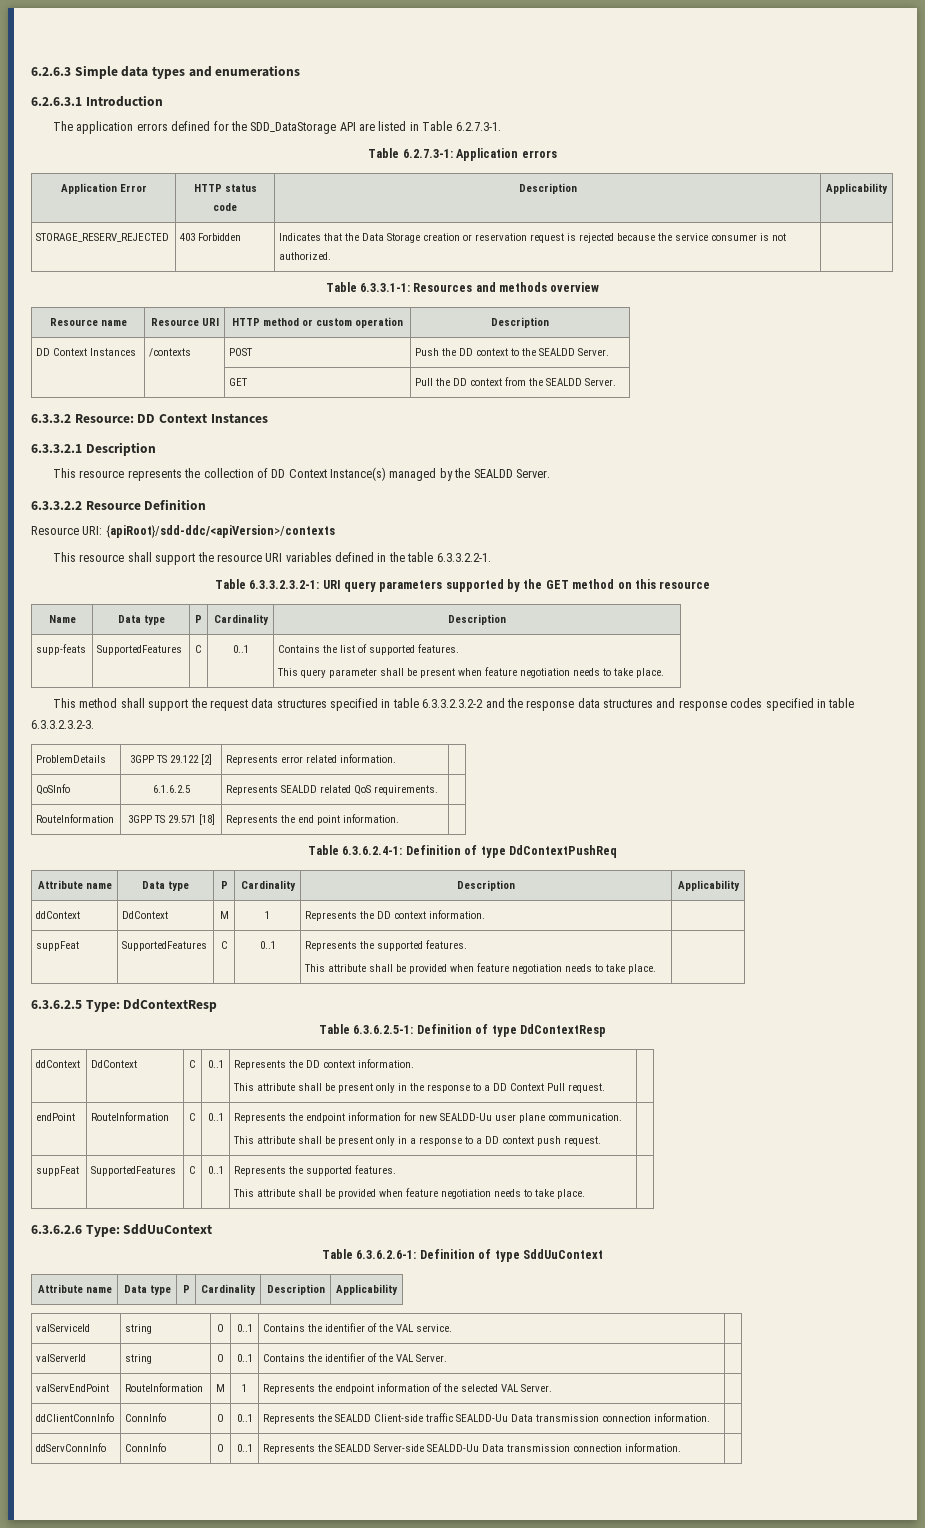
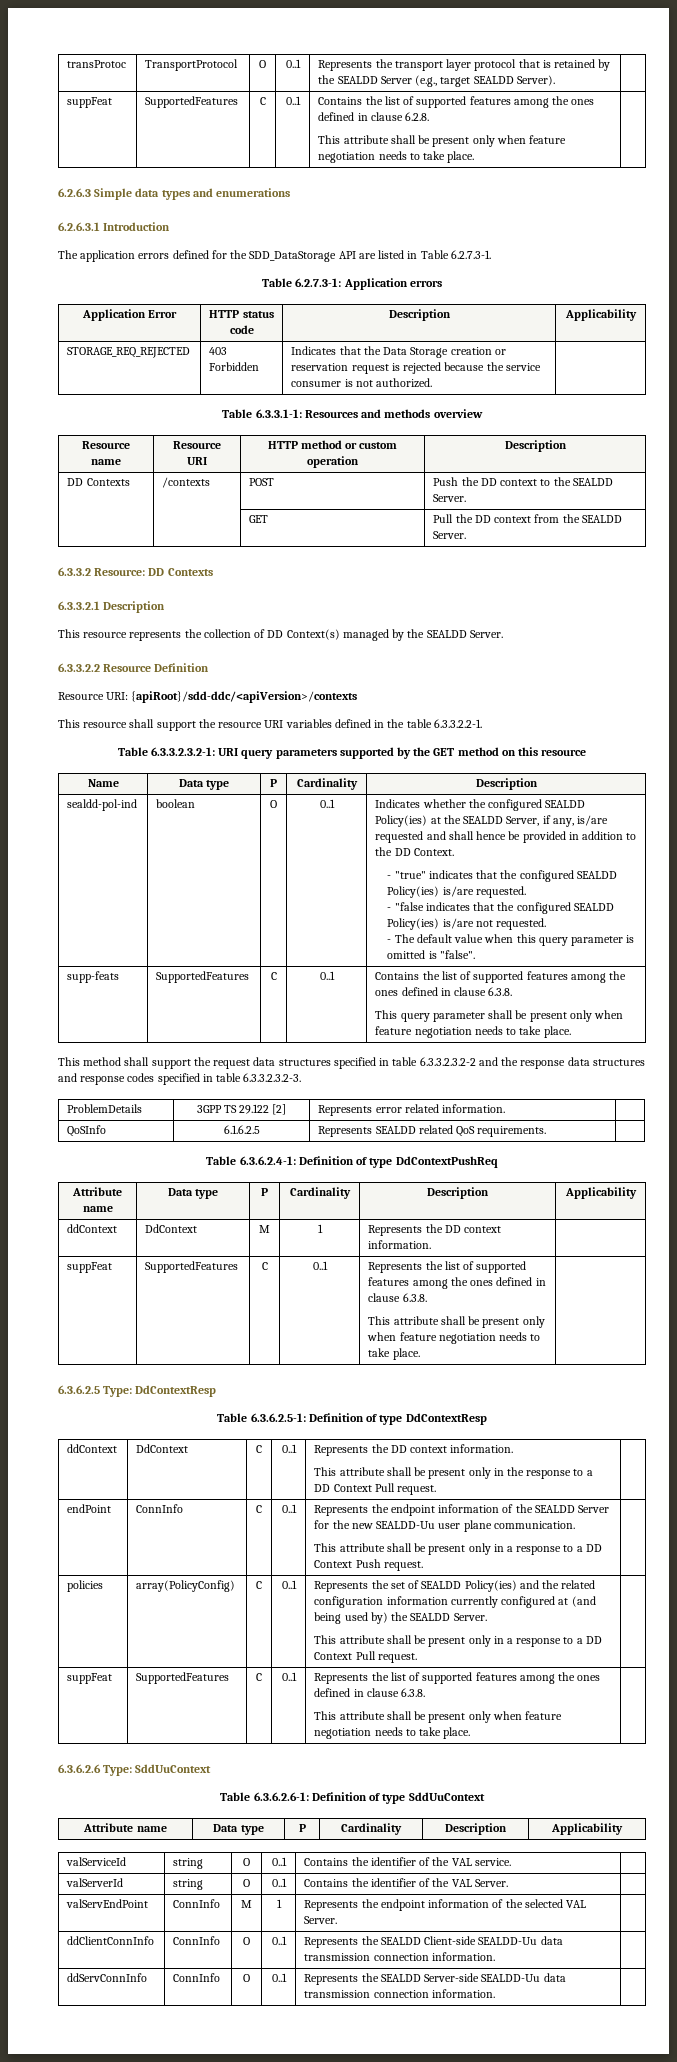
(31, 71) none -> [67,60,127,68] [145,59,239,71] [259,60,266,68] [285,59,301,68] [318,59,611,71] [318,75,555,87] [67,97,113,108] [145,96,239,108] [259,97,266,105] [285,96,301,105] [318,96,595,108] [318,112,430,121] [318,135,566,147] [318,151,475,163] transProtoc | TransportProtocol | O | 0..1 | Represents the transport layer protocol that is retained by the SEALDD Server (e.g., target SEALDD Server). | // suppFeat | SupportedFeatures | C | 0..1 | Contains the list of supported features among the ones defined in clause 6.2.8. // This attribute shall be present only when feature negotiation needs to take place. | //
[36,233,170,242] STORAGE_RESERV_REJECTED -> [67,347,191,358] STORAGE_REQ_REJECTED
[53,348,137,356] Context Instances -> [86,478,130,486] Contexts
[158,413,268,424] Context Instances -> [167,568,213,576] Contexts
[288,467,387,481] Context Instance(s) -> [286,629,340,640] Context(s)
(506, 619) none -> [67,799,138,811] [156,799,196,808] [270,800,277,808] [319,799,335,808] [375,799,586,811] [375,815,608,827] [375,831,637,843] [375,847,454,856] [387,870,617,882] [387,886,526,898] [387,902,614,914] [387,918,547,930] [387,934,635,946] [387,950,475,959] // sealdd-pol-ind | boolean | O | 0..1 | Indicates whether the configured SEALDD Policy(ies) at the SEALDD Server, if any, is/are requested and shall hence be provided in addition to the DD Context. // - "true" indicates that the configured SEALDD Policy(ies) is/are requested. // - "false indicates that the configured SEALDD Policy(ies) is/are not requested. // - The default value when this query parameter is omitted is "false".
[418,644,460,653] features. -> [526,971,626,983] [375,987,513,996] features among the ones defined in clause 6.3.8.
(456, 673) none -> [569,1010,592,1022] only
[36,814,115,823] [127,814,215,825] [226,814,400,825] // RouteInformation | 3GPP TS 29.571 [18] | Represents the end point information. | -> (547, 1131) none
[377,940,468,951] [304,964,448,974] supported features. // This attribute shall be provided -> [444,1261,527,1273] [368,1277,546,1289] [368,1293,427,1302] [368,1316,545,1328] list of supported features among the ones defined in clause 6.3.8. // This attribute shall be present only
[91,1112,170,1121] RouteInformation -> [136,1504,184,1513] ConnInfo
[404,1112,417,1121] for -> [502,1504,609,1513] [314,1520,350,1529] of the SEALDD Server for the
[502,1136,562,1146] context push -> [314,1559,423,1571] [67,1580,104,1592] [136,1580,236,1592] [256,1581,262,1589] [281,1580,297,1589] [314,1580,596,1592] [314,1596,596,1608] [314,1612,487,1624] [314,1635,602,1647] [314,1651,376,1660] Context Push request. | // policies | array(PolicyConfig) | C | 0..1 | Represents the set of SEALDD Policy(ies) and the related configuration information currently configured at (and being used by) the SEALDD Server. // This attribute shall be present only in a response to a DD Context Pull
[306,1165,397,1176] [233,1189,377,1199] supported features. // This attribute shall be provided -> [390,1672,601,1684] [314,1688,426,1697] [314,1711,491,1723] list of supported features among the ones defined in clause 6.3.8. // This attribute shall be present only
[125,1383,204,1392] RouteInformation -> [173,1899,221,1908] ConnInfo
[426,1413,534,1422] traffic SEALDD-Uu Data -> [478,1936,563,1945] SEALDD-Uu data
[482,1444,505,1452] Data -> [543,1973,566,1982] data

